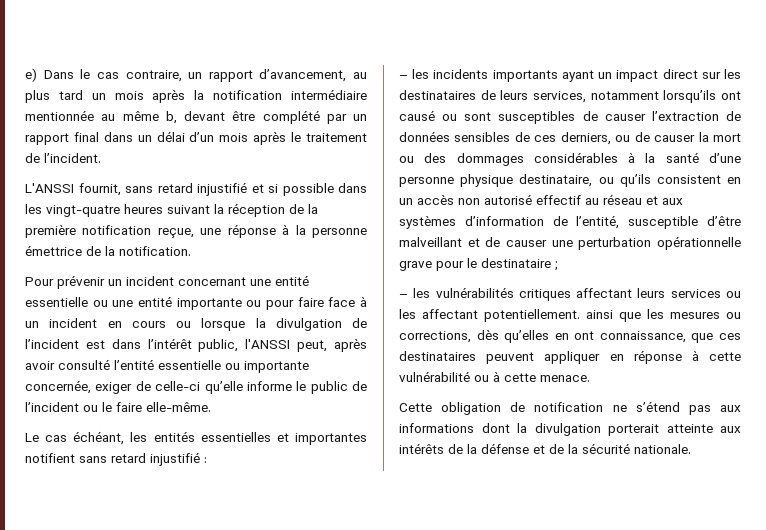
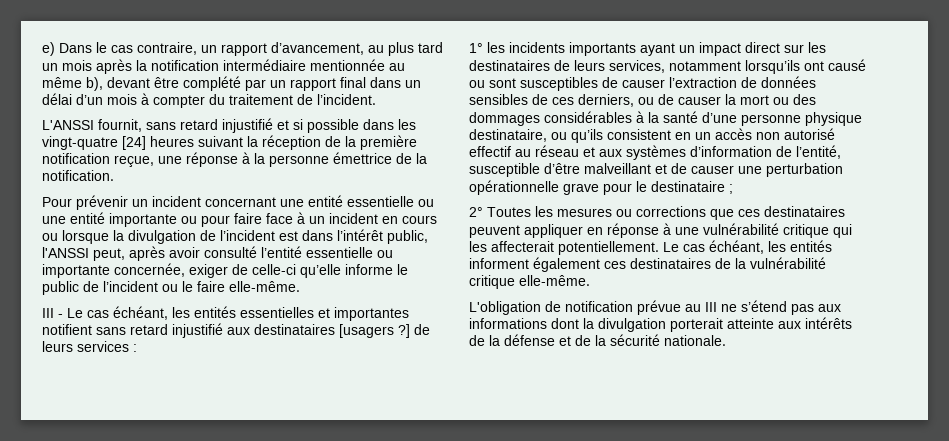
[165,111,177,124] b, -> [86,77,103,91] b),
[253,131,302,145] après le -> [141,93,225,108] à compter du
(120, 211) none -> [122,136,146,150] [24]
(211, 407) none -> [42,308,63,318] III -
(200, 459) none -> [227,324,430,338] [42,341,129,352] aux destinataires [usagers ?] de leurs services
[399,75,408,79] – -> [469,43,483,53] 1°
[399,287,741,301] [399,309,741,322] [399,329,686,343] – les vulnérabilités critiques affectant leurs services ou les affectant potentiellement. ainsi que les mesures ou corrections, dès qu’elles en ont connaissance, -> [469,206,706,217] 2° Toutes les mesures ou corrections
[709,352,741,361] [399,371,590,382] [399,402,604,415] cette vulnérabilité ou à cette menace. // Cette obligation de notification -> [675,223,852,238] [469,240,832,255] [469,257,826,272] [469,275,590,289] [469,300,717,315] une vulnérabilité critique qui les affecterait potentiellement. Le cas échéant, les entités informent également ces destinataires de la vulnérabilité critique elle-même. // L'obligation de notification prévue au III

